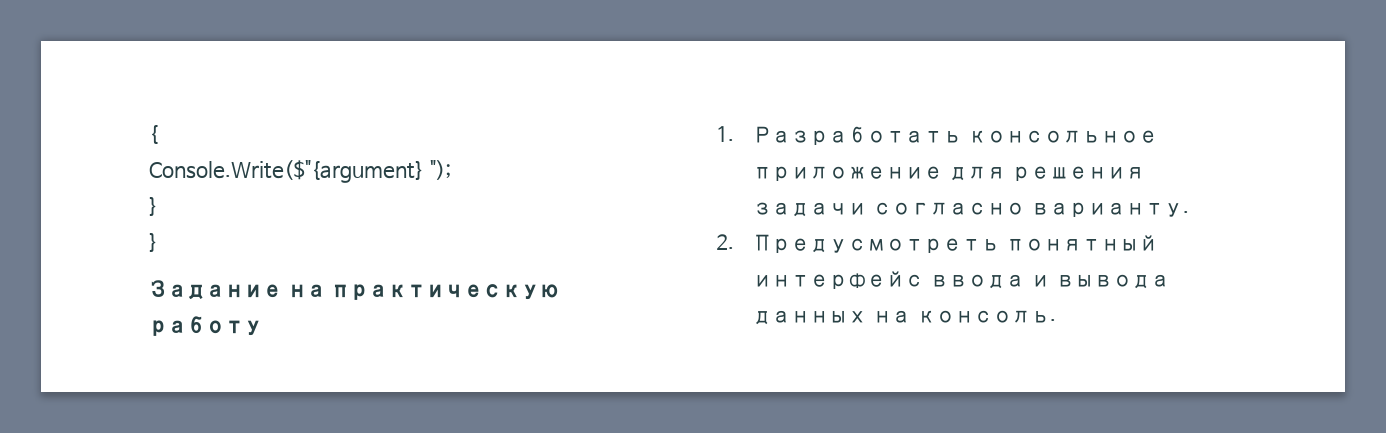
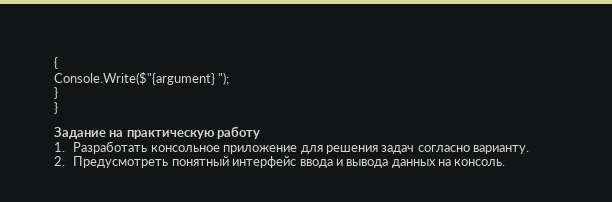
[753,202,868,217] задачи -> [381,145,415,154] задач

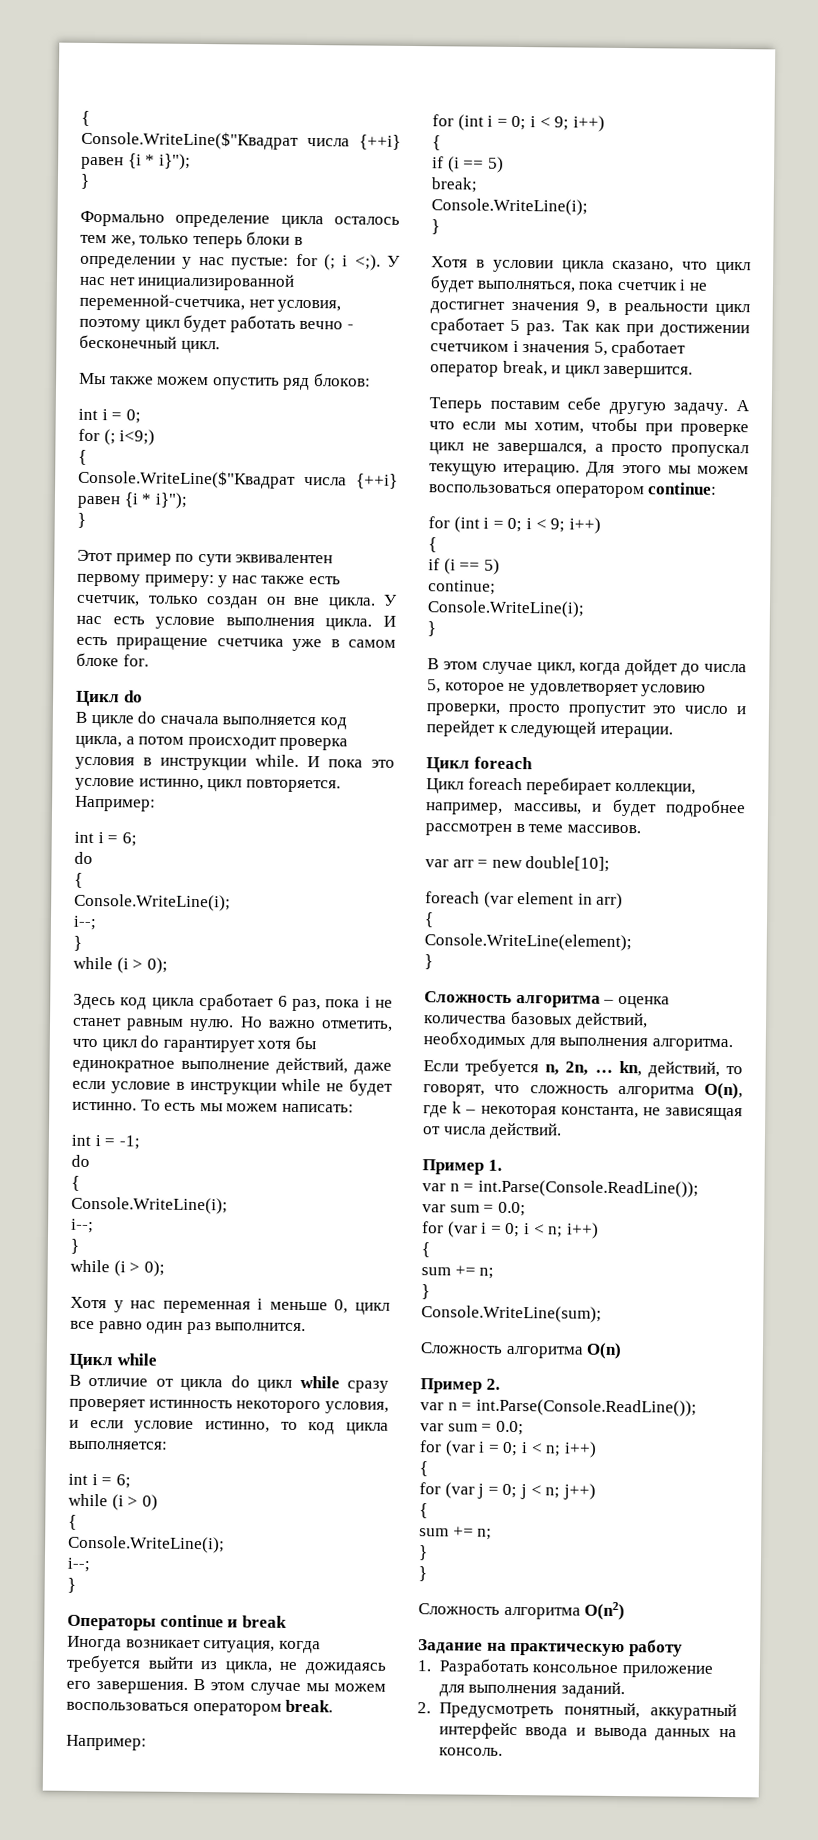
[54,57,58,69] [54,72,230,85] { // Console.Write($"{argument} "); -> [81,110,90,126] [81,130,401,150] [81,153,191,170] [80,173,90,189] [80,210,400,229] [80,231,303,249] [80,253,401,271] [79,273,296,291] [79,293,342,313] [79,314,354,333] [79,334,220,354] [79,372,371,391] [78,408,141,424] [78,428,156,446] [78,449,87,465] [78,469,398,489] [77,492,188,509] [77,512,86,528] [77,549,334,567] [77,573,341,588] [76,594,398,610] [76,615,396,631] [76,636,396,652] [76,652,149,667] [76,690,143,707] [75,711,347,730] [75,735,349,751] [75,754,395,771] [75,777,341,793] [75,795,156,812] [74,831,137,847] [74,851,93,865] [74,872,83,888] [74,893,231,912] [73,915,97,931] [73,935,82,951] [73,956,168,974] [73,993,393,1012] [72,1016,393,1032] [72,1035,317,1053] [72,1057,392,1075] [72,1078,393,1096] [72,1099,354,1113] [71,1134,140,1150] [71,1154,90,1168] [71,1175,80,1191] [71,1196,228,1215] [71,1218,94,1234] [70,1238,79,1254] [70,1259,165,1277] [70,1296,391,1315] [70,1320,307,1335] [69,1353,157,1370] [69,1374,389,1393] [69,1398,390,1414] [69,1419,389,1435] [69,1440,168,1450] [68,1473,131,1489] [68,1493,158,1511] [68,1514,77,1530] [68,1535,225,1554] [67,1557,90,1573] [67,1577,76,1593] [67,1614,287,1631] [67,1635,321,1654] [66,1654,386,1675] [66,1679,386,1696] [66,1699,334,1716] [66,1734,147,1751] [432,114,605,132] [432,135,441,151] [432,156,504,173] [431,177,477,193] [431,198,588,216] [431,219,440,235] [431,256,752,275] [430,275,708,293] [430,299,751,317] [430,317,750,338] [430,339,687,358] [430,360,694,379] [429,396,750,415] [429,417,749,437] [429,442,750,458] [429,461,749,477] [429,482,718,499] [428,516,601,534] [428,537,437,553] [428,558,500,575] [428,580,496,595] [427,600,585,618] [427,621,436,637] [427,658,747,676] [427,679,707,697] [426,703,747,718] [426,720,673,739] [426,756,533,773] [426,777,696,796] [425,798,746,818] [425,823,641,836] [425,856,611,872] [425,891,624,910] [424,912,434,928] [424,933,632,952] [424,954,433,970] [424,991,670,1009] [424,1010,649,1030] [423,1031,733,1052] [423,1058,743,1078] [423,1082,743,1100] [423,1101,743,1121] [422,1122,563,1140] [422,1159,502,1175] [422,1179,699,1198] [422,1201,526,1217] [422,1221,599,1239] [421,1242,430,1258] [421,1265,495,1279] [421,1284,430,1300] [421,1305,602,1323] [420,1342,623,1360] [420,1378,500,1394] [420,1398,697,1417] [420,1420,524,1436] [419,1440,597,1458] [419,1461,428,1477] [419,1482,596,1500] [419,1503,428,1519] [419,1526,493,1540] { // Console.WriteLine($"Квадрат числа {++i} равен {i * i}"); // } // Формально определение цикла осталось тем же, только теперь блоки в определении у нас пустые: for (; i <;). У нас нет инициализированной переменной-счетчика, нет условия, поэтому цикл будет работать вечно - бесконечный цикл. // Мы также можем опустить ряд блоков: // int i = 0; // for (; i<9;) // { // Console.WriteLine($"Квадрат числа {++i} равен {i * i}"); // } // Этот пример по сути эквивалентен первому примеру: у нас также есть счетчик, только создан он вне цикла. У нас есть условие выполнения цикла. И есть приращение счетчика уже в самом блоке for. // Цикл do // В цикле do сначала выполняется код цикла, а потом происходит проверка условия в инструкции while. И пока это условие истинно, цикл повторяется. Например: // int i = 6; // do // { // Console.WriteLine(i); // i--; // } // while (i > 0); // Здесь код цикла сработает 6 раз, пока i не станет равным нулю. Но важно отметить, что цикл do гарантирует хотя бы единократное выполнение действий, даже если условие в инструкции while не будет истинно. То есть мы можем написать: // int i = -1; // do // { // Console.WriteLine(i); // i--; // } // while (i > 0); // Хотя у нас переменная i меньше 0, цикл все равно один раз выполнится. // Цикл while // В отличие от цикла do цикл while сразу проверяет истинность некоторого условия, и если условие истинно, то код цикла выполняется: // int i = 6; // while (i > 0) // { // Console.WriteLine(i); // i--; // } // Операторы continue и break // Иногда возникает ситуация, когда требуется выйти из цикла, не дожидаясь его завершения. В этом случае мы можем воспользоваться оператором break. // Например: // for (int i = 0; i < 9; i++) // { // if (i == 5) // break; // Console.WriteLine(i); // } // Хотя в условии цикла сказано, что цикл будет выполняться, пока счетчик i не достигнет значения 9, в реальности цикл сработает 5 раз. Так как при достижении счетчиком i значения 5, сработает оператор break, и цикл завершится. // Теперь поставим себе другую задачу. А что если мы хотим, чтобы при проверке цикл не завершался, а просто пропускал текущую итерацию. Для этого мы можем воспользоваться оператором continue: // for (int i = 0; i < 9; i++) // { // if (i == 5) // continue; // Console.WriteLine(i); // } // В этом случае цикл, когда дойдет до числа 5, которое не удовлетворяет условию проверки, просто пропустит это число и перейдет к следующей итерации. // Цикл foreach // Цикл foreach перебирает коллекции, например, массивы, и будет подробнее рассмотрен в теме массивов. // var arr = new double[10]; // foreach (var element in arr) // { // Console.WriteLine(element); // } // Сложность алгоритма – оценка количества базовых действий, необходимых для выполнения алгоритма. // Если требуется n, 2n, … kn, действий, то говорят, что сложность алгоритма O(n), где k – некоторая константа, не зависящая от числа действий. // Пример 1. // var n = int.Parse(Console.ReadLine()); // var sum = 0.0; // for (var i = 0; i < n; i++) // { // sum += n; // } // Console.WriteLine(sum); // Сложность алгоритма O(n) // Пример 2. // var n = int.Parse(Console.ReadLine()); // var sum = 0.0; // for (var i = 0; i < n; i++) // { // for (var j = 0; j < n; j++) // { // sum += n;
(58, 108) none -> [418,1601,626,1621] // Сложность алгоритма O(n2)
[325,145,530,154] решения задач согласно варианту. -> [468,1681,625,1699] выполнения заданий.
[171,156,229,166] понятный -> [563,1702,737,1721] понятный, аккуратный

